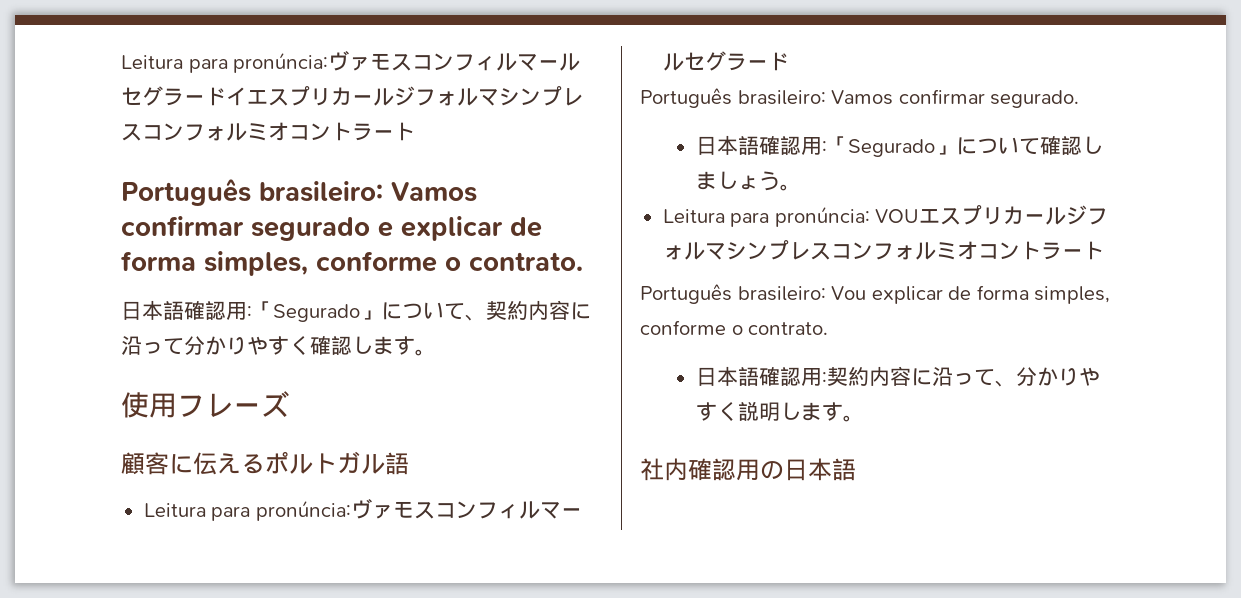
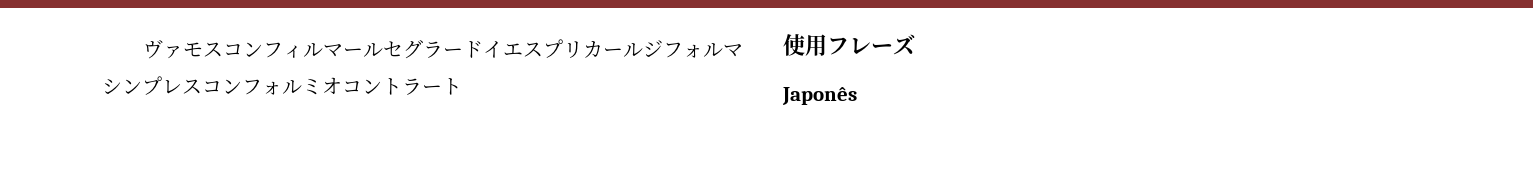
[121,52,329,73] Leitura para pronúncia: -> (142, 49) none
[121,179,477,206] [121,216,542,241] [121,251,583,276] [121,300,591,322] [121,336,436,356] [121,391,289,418] [121,451,409,475] [143,499,582,521] [662,51,789,71] [640,88,1080,108] [695,135,1103,157] [695,171,801,191] [662,205,1109,227] [662,240,1104,260] [640,284,1111,304] [640,320,829,335] [695,366,1100,387] [695,401,864,422] [640,458,856,481] Português brasileiro: Vamos confirmar segurado e explicar de forma simples, conforme o contrato. // 日本語確認用:「Segurado」について、契約内容に沿って分かりやすく確認します。 // 使用フレーズ // 顧客に伝えるポルトガル語 // Leitura para pronúncia:ヴァモスコンフィルマールセグラード // Português brasileiro: Vamos confirmar segurado. // 日本語確認用:「Segurado」について確認しましょう。 // Leitura para pronúncia: VOUエスプリカールジフォルマシンプレスコンフォルミオコントラート // Português brasileiro: Vou explicar de forma simples, conforme o contrato. // 日本語確認用:契約内容に沿って、分かりやすく説明します。 // 社内確認用の日本語 -> [783,34,915,56] [782,87,857,105] 使用フレーズ // Japonês

